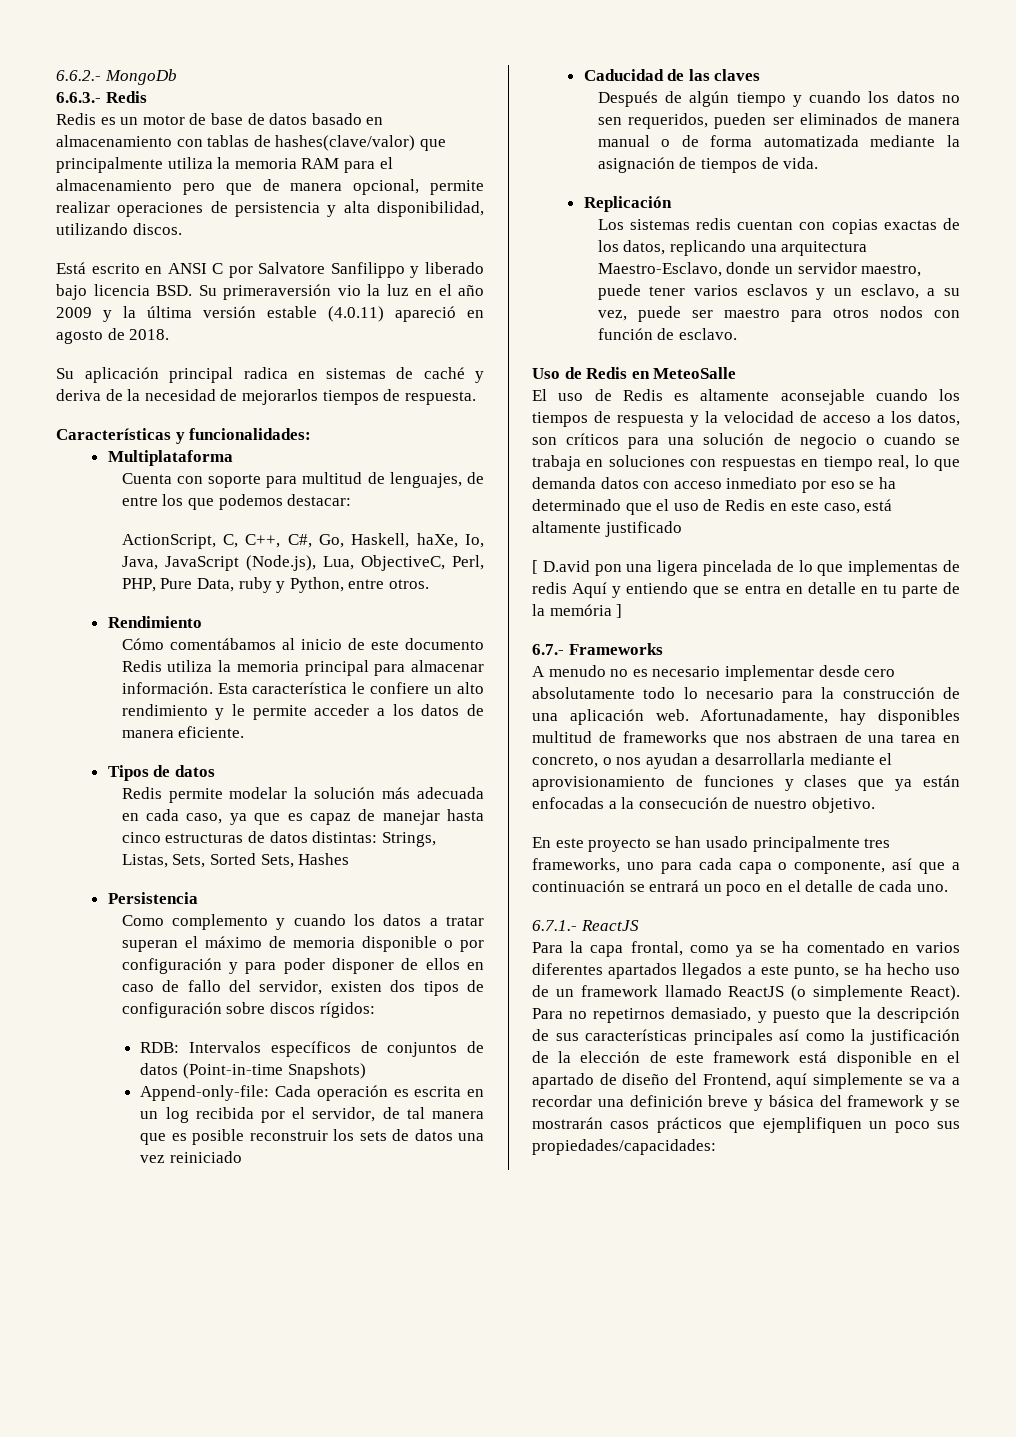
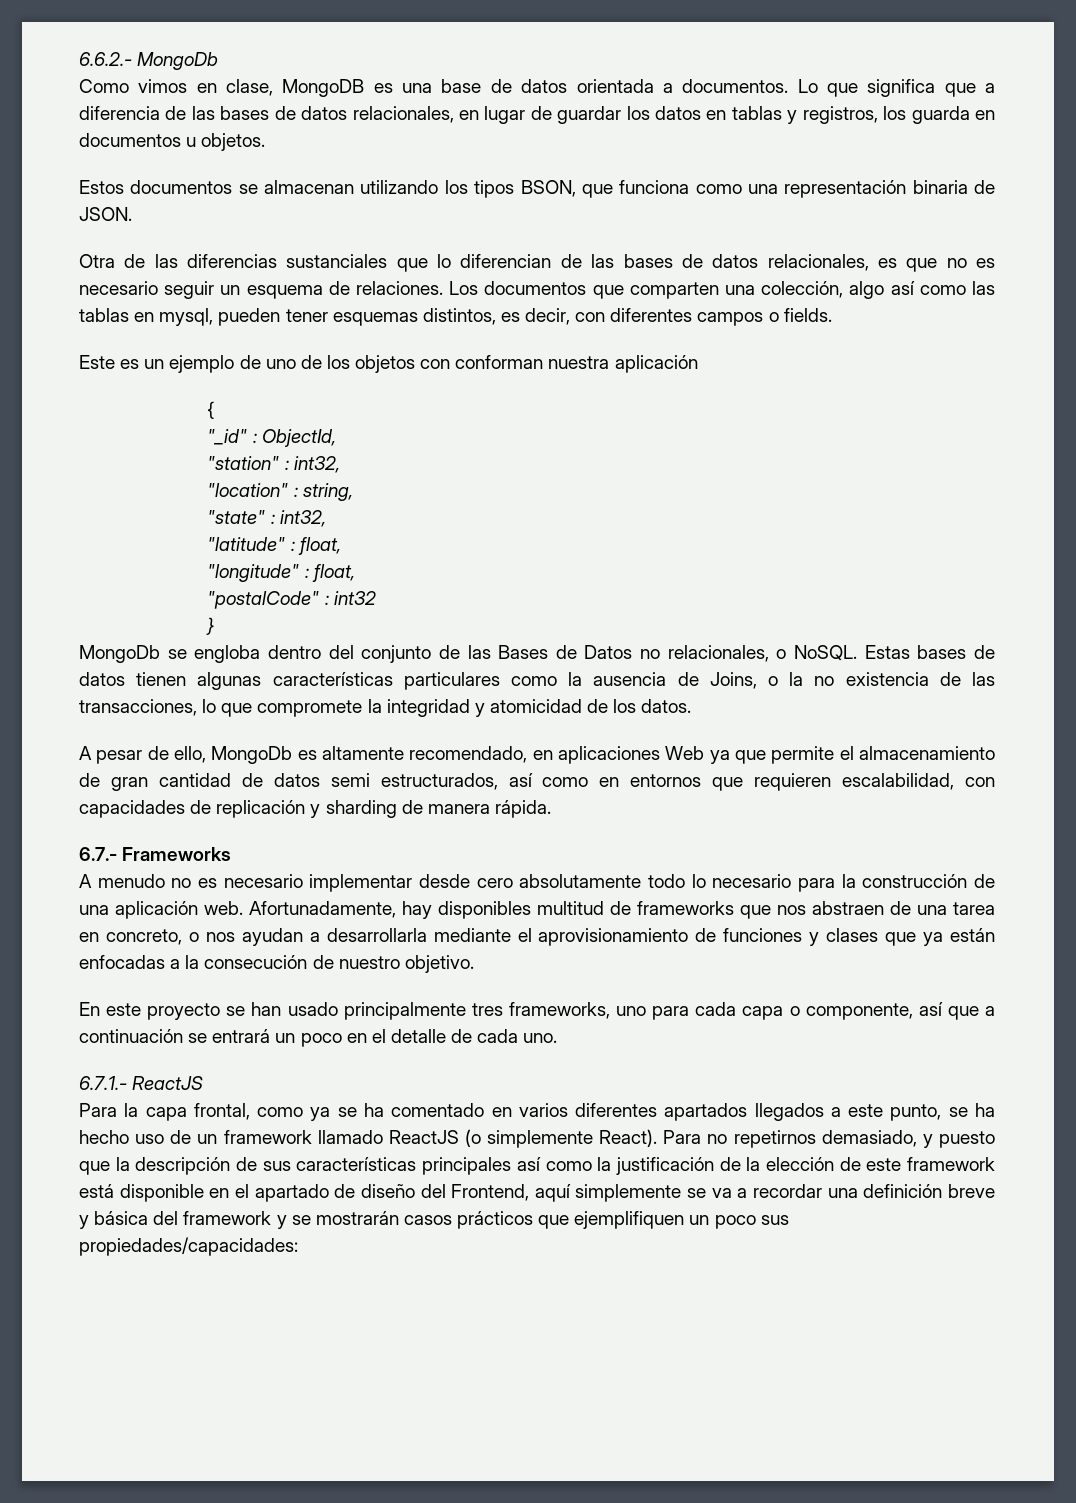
[56,91,147,103] [56,113,384,125] [56,135,446,151] [56,157,393,173] [56,179,484,195] [56,201,484,217] [56,223,182,235] [56,262,484,278] [56,284,484,300] [56,306,484,322] [56,328,170,344] [56,367,484,383] [56,389,476,405] [56,428,312,444] [107,450,233,466] [121,472,484,488] [121,494,352,510] [121,533,485,549] [121,555,484,571] [121,577,429,593] [107,616,202,628] [121,638,484,650] [121,660,484,676] [121,682,484,694] [121,704,484,720] [121,726,245,738] [107,765,215,781] [121,787,484,803] [121,809,484,825] [121,831,436,847] [121,853,350,868] [107,892,198,904] [121,914,485,930] [121,936,484,952] [121,958,485,974] [121,980,484,996] [121,1002,375,1018] [140,1041,485,1057] [140,1063,366,1079] [140,1085,484,1101] [140,1107,484,1123] [140,1129,484,1145] [140,1151,243,1163] [583,69,761,81] [597,91,960,107] [597,113,960,129] [597,135,960,147] [597,157,819,173] [583,196,672,212] [597,218,960,234] [597,240,868,256] [597,262,922,277] [597,284,960,300] [597,306,960,322] [597,328,737,340] [532,367,737,379] [532,389,960,405] [532,411,960,427] [532,433,960,449] [532,455,961,471] [532,477,896,493] [532,499,893,515] [532,521,682,537] [532,560,960,576] [532,582,960,598] [532,604,623,618] 6.6.3.- Redis // Redis es un motor de base de datos basado en almacenamiento con tablas de hashes(clave/valor) que principalmente utiliza la memoria RAM para el almacenamiento pero que de manera opcional, permite realizar operaciones de persistencia y alta disponibilidad, utilizando discos. // Está escrito en ANSI C por Salvatore Sanfilippo y liberado bajo licencia BSD. Su primeraversión vio la luz en el año 2009 y la última versión estable (4.0.11) apareció en agosto de 2018. // Su aplicación principal radica en sistemas de caché y deriva de la necesidad de mejorarlos tiempos de respuesta. // Características y funcionalidades: // Multiplataforma // Cuenta con soporte para multitud de lenguajes, de entre los que podemos destacar: // ActionScript, C, C++, C#, Go, Haskell, haXe, Io, Java, JavaScript (Node.js), Lua, ObjectiveC, Perl, PHP, Pure Data, ruby y Python, entre otros. // Rendimiento // Cómo comentábamos al inicio de este documento Redis utiliza la memoria principal para almacenar información. Esta característica le confiere un alto rendimiento y le permite acceder a los datos de manera eficiente. // Tipos de datos // Redis permite modelar la solución más adecuada en cada caso, ya que es capaz de manejar hasta cinco estructuras de datos distintas: Strings, Listas, Sets, Sorted Sets, Hashes // Persistencia // Como complemento y cuando los datos a tratar superan el máximo de memoria disponible o por configuración y para poder disponer de ellos en caso de fallo del servidor, existen dos tipos de configuración sobre discos rígidos: // RDB: Intervalos específicos de conjuntos de datos (Point-in-time Snapshots) // Append-only-file: Cada operación es escrita en un log recibida por el servidor, de tal manera que es posible reconstruir los sets de datos una vez reiniciado // Caducidad de las claves // Después de algún tiempo y cuando los datos no sen requeridos, pueden ser eliminados de manera manual o de forma automatizada mediante la asignación de tiempos de vida. // Replicación // Los sistemas redis cuentan con copias exactas de los datos, replicando una arquitectura Maestro-Esclavo, donde un servidor maestro, puede tener varios esclavos y un esclavo, a su vez, puede ser maestro para otros nodos con función de esclavo. // Uso de Redis en MeteoSalle // El uso de Redis es altamente aconsejable cuando los tiempos de respuesta y la velocidad de acceso a los datos, son críticos para una solución de negocio o cuando se trabaja en soluciones con respuestas en tiempo real, lo que demanda datos con acceso inmediato por eso se ha determinado que el uso de Redis en este caso, está altamente justificado // [ D.avid pon una ligera pincelada de lo que implementas de redis Aquí y entiendo que se entra en detalle en tu parte de la memória ] -> [79,79,996,97] [79,106,996,124] [79,133,266,151] [79,180,995,198] [79,207,132,221] [79,254,996,272] [79,281,996,299] [79,308,832,326] [79,355,698,373] [207,401,215,419] [207,429,336,447] [207,456,340,473] [207,483,353,501] [207,510,326,527] [207,537,341,555] [207,564,355,582] [207,591,376,609] [206,617,215,635] [79,645,995,663] [79,672,996,690] [79,699,692,717] [79,746,996,764] [79,773,996,791] [79,800,551,818] Como vimos en clase, MongoDB es una base de datos orientada a documentos. Lo que significa que a diferencia de las bases de datos relacionales, en lugar de guardar los datos en tablas y registros, los guarda en documentos u objetos. // Estos documentos se almacenan utilizando los tipos BSON, que funciona como una representación binaria de JSON. // Otra de las diferencias sustanciales que lo diferencian de las bases de datos relacionales, es que no es necesario seguir un esquema de relaciones. Los documentos que comparten una colección, algo así como las tablas en mysql, pueden tener esquemas distintos, es decir, con diferentes campos o fields. // Este es un ejemplo de uno de los objetos con conforman nuestra aplicación // { // "_id" : ObjectId, // "station" : int32, // "location" : string, // "state" : int32, // "latitude" : float, // "longitude" : float, // "postalCode" : int32 // } // MongoDb se engloba dentro del conjunto de las Bases de Datos no relacionales, o NoSQL. Estas bases de datos tienen algunas características particulares como la ausencia de Joins, o la no existencia de las transacciones, lo que compromete la integridad y atomicidad de los datos. // A pesar de ello, MongoDb es altamente recomendado, en aplicaciones Web ya que permite el almacenamiento de gran cantidad de datos semi estructurados, así como en entornos que requieren escalabilidad, con capacidades de replicación y sharding de manera rápida.

